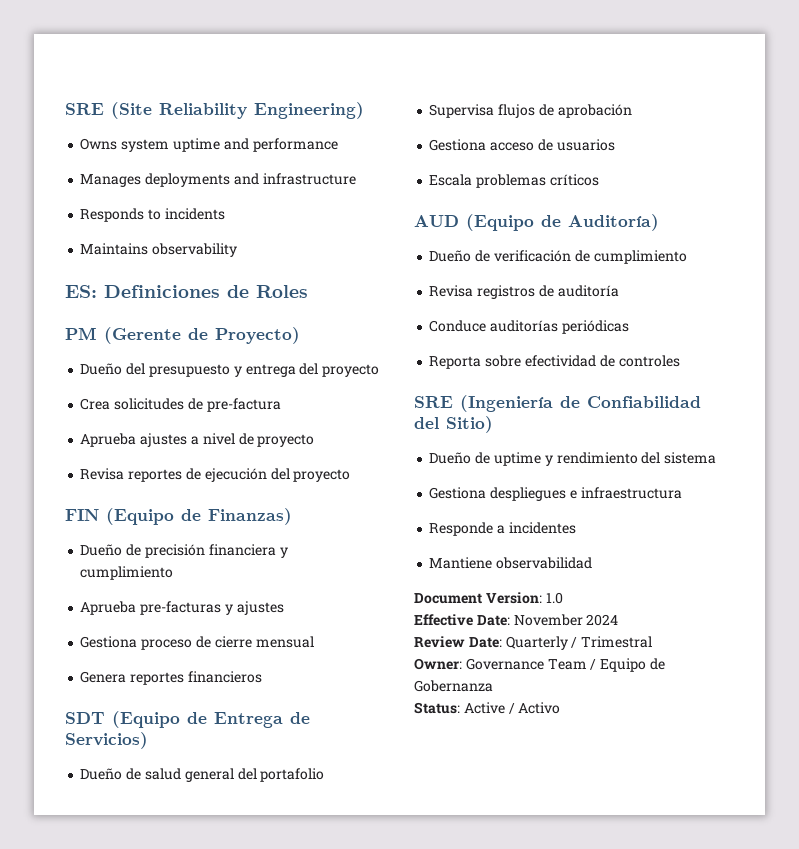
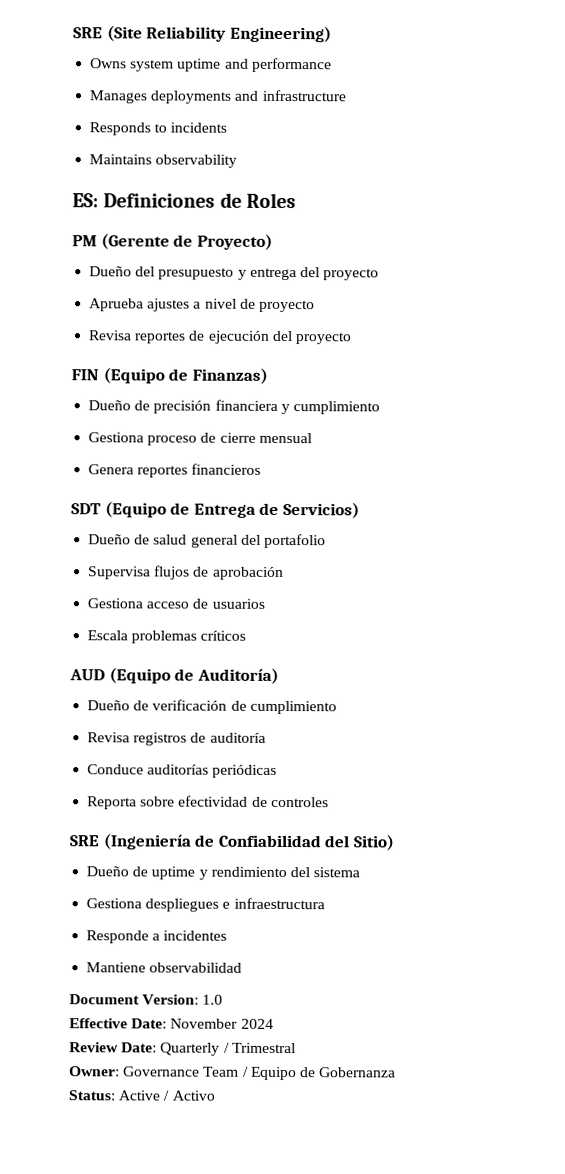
[80,398,281,412] // Crea solicitudes de pre-factura -> (380, 274) none
[80,601,284,615] // Aprueba pre-facturas y ajustes -> (380, 408) none

